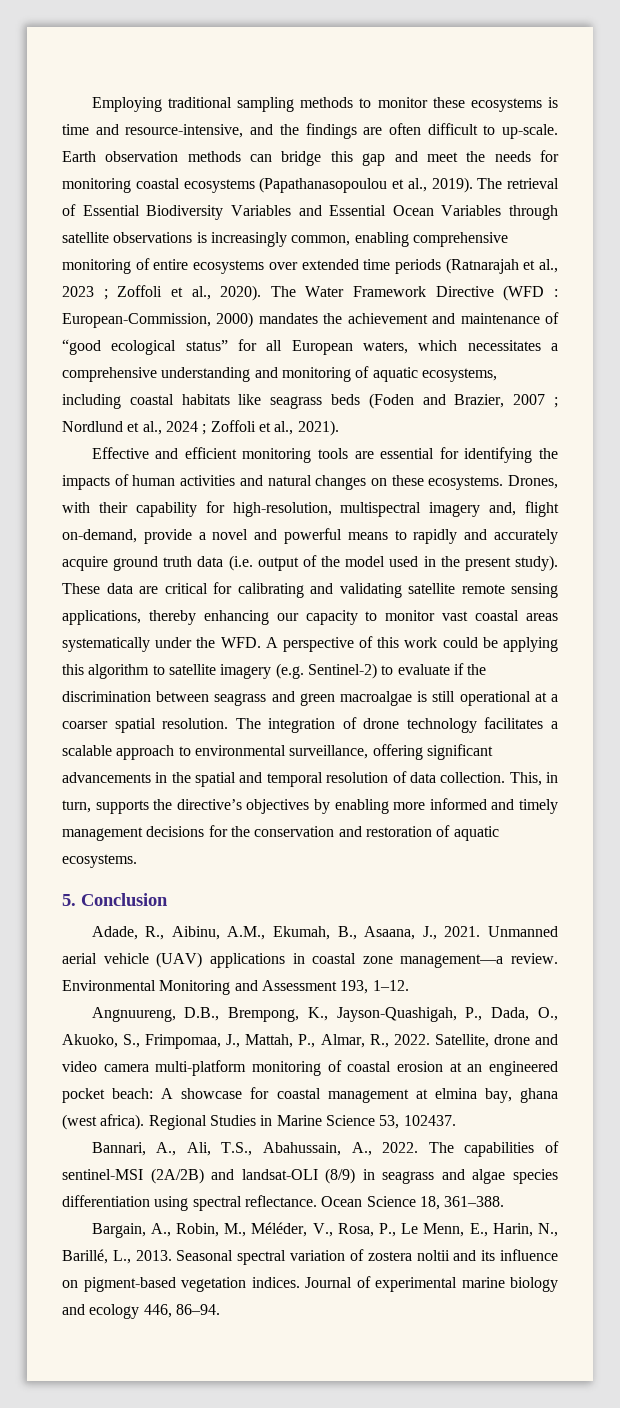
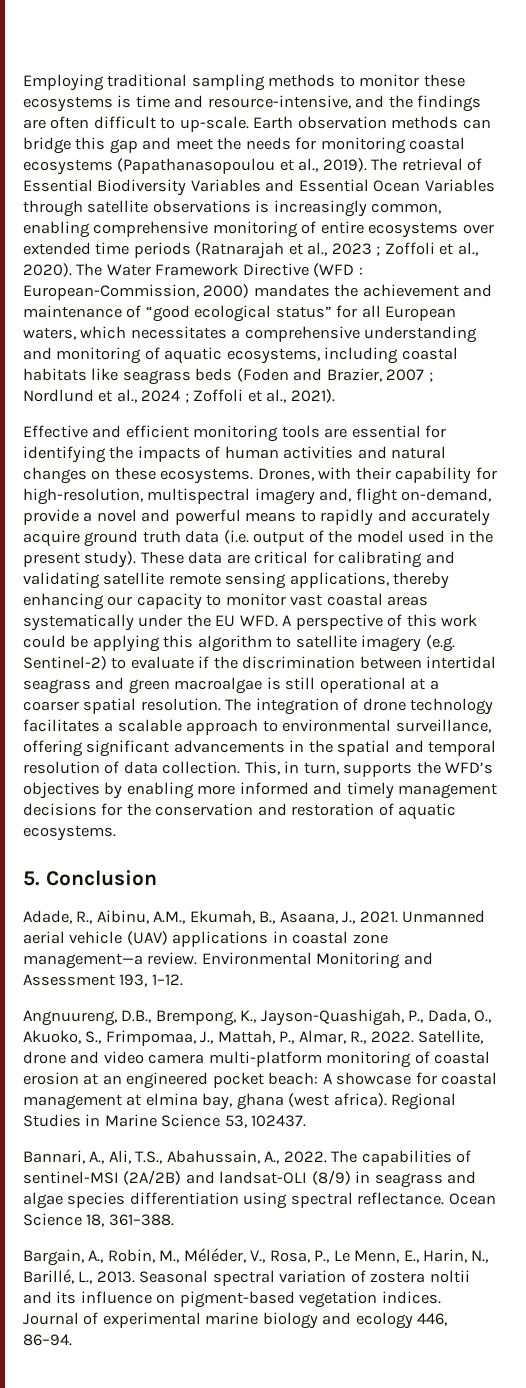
(216, 642) none -> [215,615,236,627] EU
(210, 696) none -> [426,656,497,669] intertidal
[176,799,242,810] directive’s -> [445,762,494,774] WFD’s

